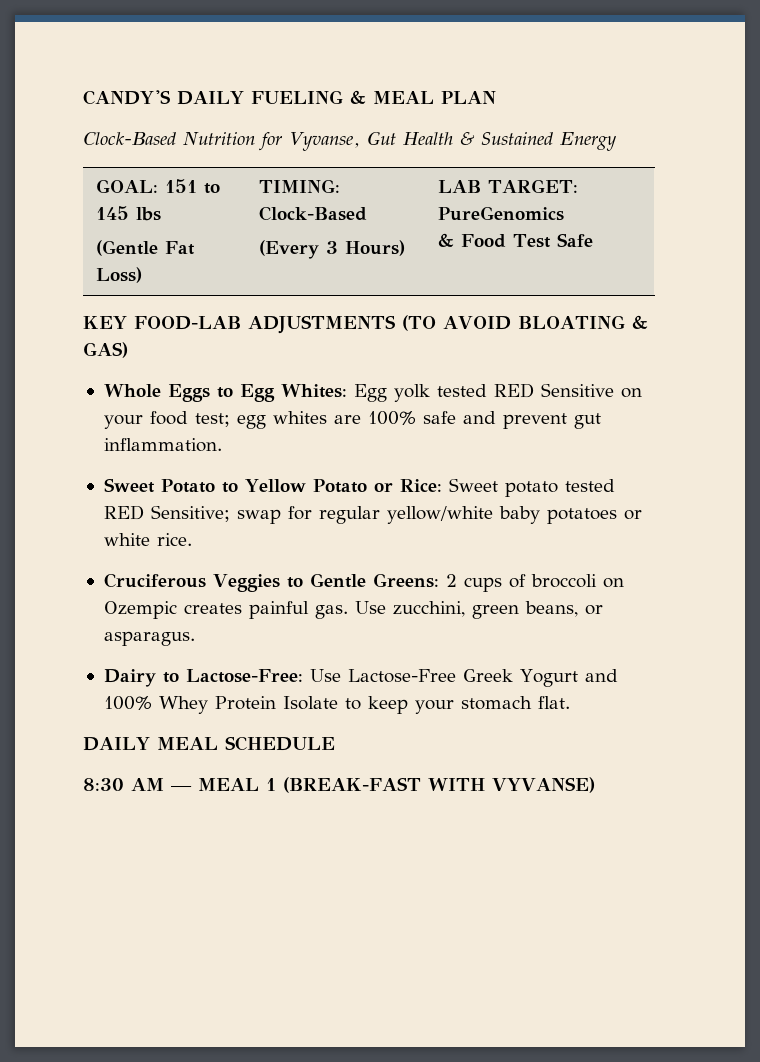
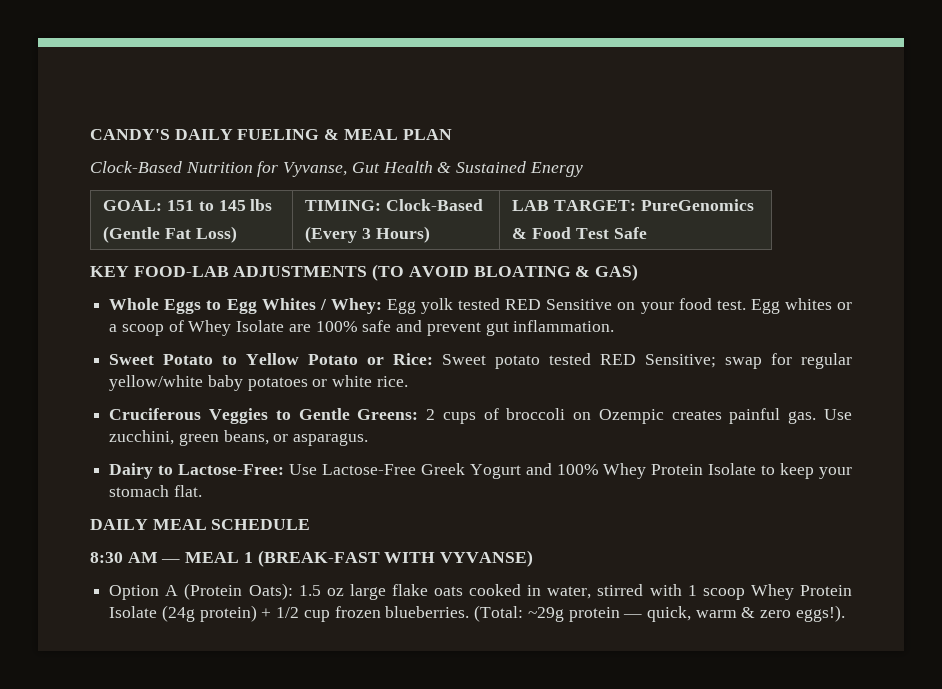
[280,384,347,398] Whites: -> [261,298,382,314] Whites / Whey:
[194,411,327,429] test; egg whites -> [716,298,852,314] [109,320,285,336] test. Egg whites or a scoop of Whey Isolate
(595, 785) none -> [109,583,853,600] [109,605,845,622] // Option A (Protein Oats): 1.5 oz large flake oats cooked in water, stirred with 1 scoop Whey Protein Isolate (24g protein) + 1/2 cup frozen blueberries. (Total: ~29g protein — quick, warm & zero eggs!).

